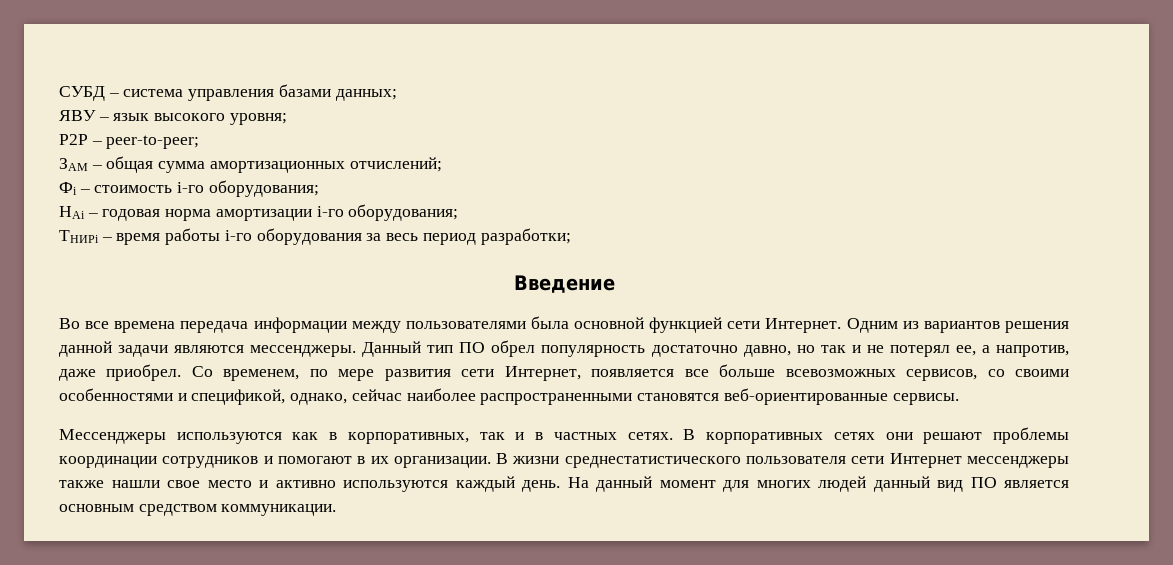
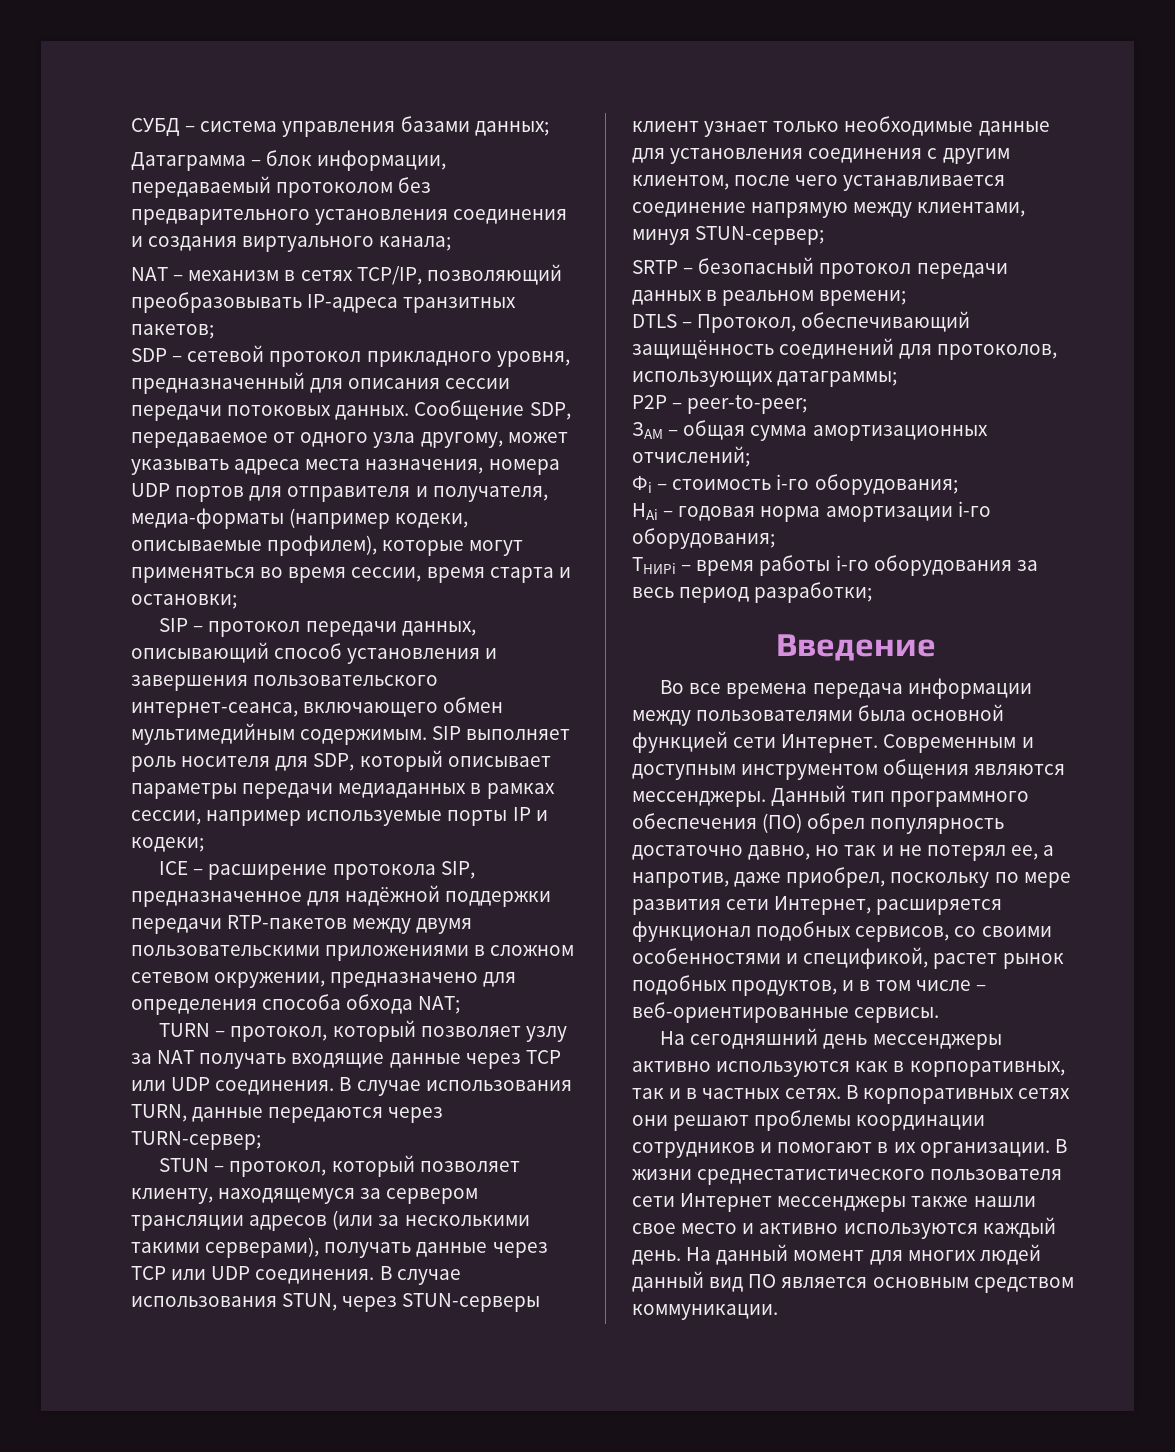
[59,110,287,125] ЯВУ – язык высокого уровня; -> [131,150,447,171] [131,176,432,198] [131,209,568,225] [131,236,452,252] [131,264,562,285] [131,292,517,313] [131,324,214,339] [131,345,570,367] [131,372,511,394] [131,400,571,421] [131,432,568,448] [131,459,560,475] [131,483,548,502] [131,508,469,529] [131,535,524,556] [131,567,571,583] [131,594,237,609] [159,618,476,637] [131,642,498,664] [131,675,439,691] [131,697,504,718] [131,723,571,745] [131,750,551,772] [131,783,555,799] [131,807,548,826] [131,837,204,852] [159,861,475,880] [131,885,552,907] [131,915,473,934] [131,945,575,961] [131,972,517,988] [131,994,461,1015] [159,1020,567,1042] [131,1050,561,1069] [131,1077,572,1096] [131,1104,444,1123] [131,1131,261,1150] [159,1155,520,1177] [131,1188,479,1204] [131,1210,530,1231] [131,1237,548,1258] [131,1266,461,1285] [131,1293,541,1312] [632,116,1050,137] [632,148,1010,164] [632,175,1006,191] [632,202,1026,218] [632,226,825,245] [632,257,1008,279] [632,290,907,306] [632,311,971,333] [632,338,1058,360] [632,371,898,387] Датаграмма – блок информации, передаваемый протоколом без предварительного установления соединения и создания виртуального канала; // NAT – механизм в сетях TCP/IP, позволяющий преобразовывать IP-адреса транзитных пакетов; // SDP – сетевой протокол прикладного уровня, предназначенный для описания сессии передачи потоковых данных. Сообщение SDP, передаваемое от одного узла другому, может указывать адреса места назначения, номера UDP портов для отправителя и получателя, медиа-форматы (например кодеки, описываемые профилем), которые могут применяться во время сессии, время старта и остановки; // SIP – протокол передачи данных, описывающий способ установления и завершения пользовательского интернет-сеанса, включающего обмен мультимедийным содержимым. SIP выполняет роль носителя для SDP, который описывает параметры передачи медиаданных в рамках сессии, например используемые порты IP и кодеки; // ICE – расширение протокола SIP, предназначенное для надёжной поддержки передачи RTP-пакетов между двумя пользовательскими приложениями в сложном сетевом окружении, предназначено для определения способа обхода NAT; // TURN – протокол, который позволяет узлу за NAT получать входящие данные через TCP или UDP соединения. В случае использования TURN, данные передаются через TURN-сервер; // STUN – протокол, который позволяет клиенту, находящемуся за сервером трансляции адресов (или за несколькими такими серверами), получать данные через TCP или UDP соединения. В случае использования STUN, через STUN-серверы клиент узнает только необходимые данные для установления соединения с другим клиентом, после чего устанавливается соединение напрямую между клиентами, минуя STUN-сервер; // SRTP – безопасный протокол передачи данных в реальном времени; // DTLS – Протокол, обеспечивающий защищённость соединений для протоколов, использующих датаграммы;
[846,318,1069,333] [59,341,169,357] Одним из вариантов решения данной задачи -> [883,734,1034,753] [632,759,970,780] Современным и доступным инструментом общения
[459,342,486,353] ПО -> [890,791,1030,807] [632,813,803,833] программного обеспечения (ПО)
[106,364,300,381] приобрел. Со временем, -> [786,867,990,888] приобрел, поскольку
[591,364,896,377] появляется все больше всевозможных -> [876,899,1003,915] [632,921,852,942] расширяется функционал подобных
[290,388,959,405] [59,429,166,444] однако, сейчас наиболее распространенными становятся веб-ориентированные сервисы. // Мессенджеры -> [933,953,1064,969] [632,975,986,996] [632,1002,940,1023] [660,1028,1002,1050] [632,1061,711,1072] растет рынок подобных продуктов, и в том числе – веб-ориентированные сервисы. // На сегодняшний день мессенджеры активно

